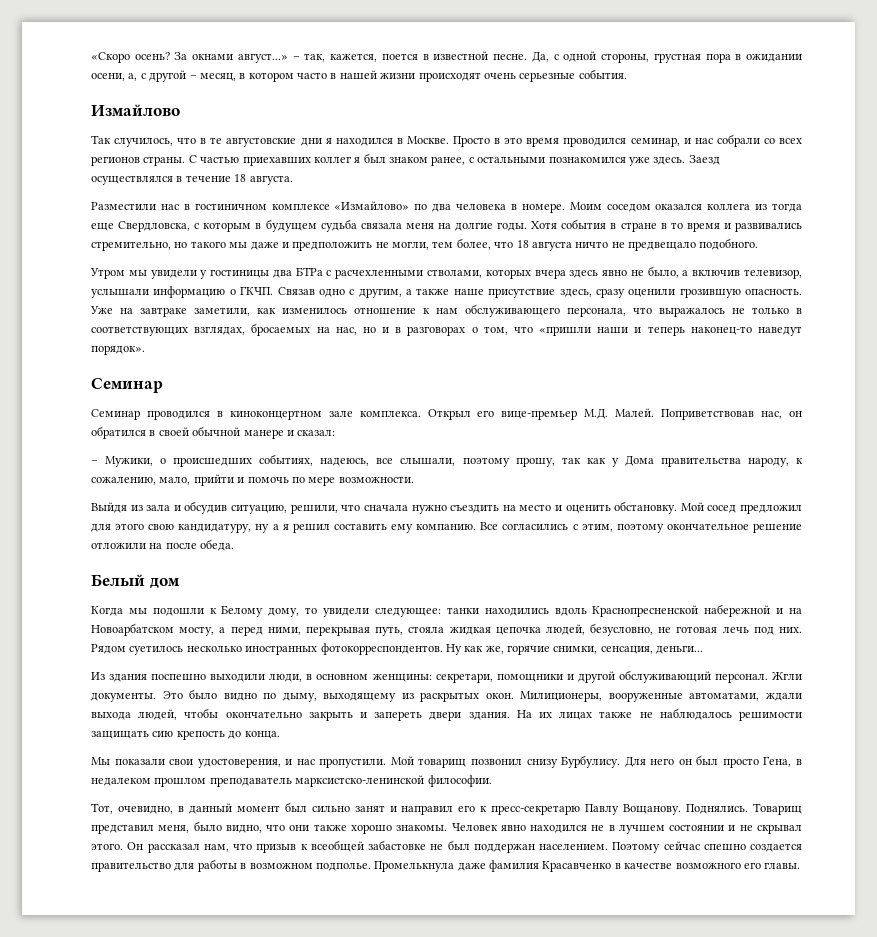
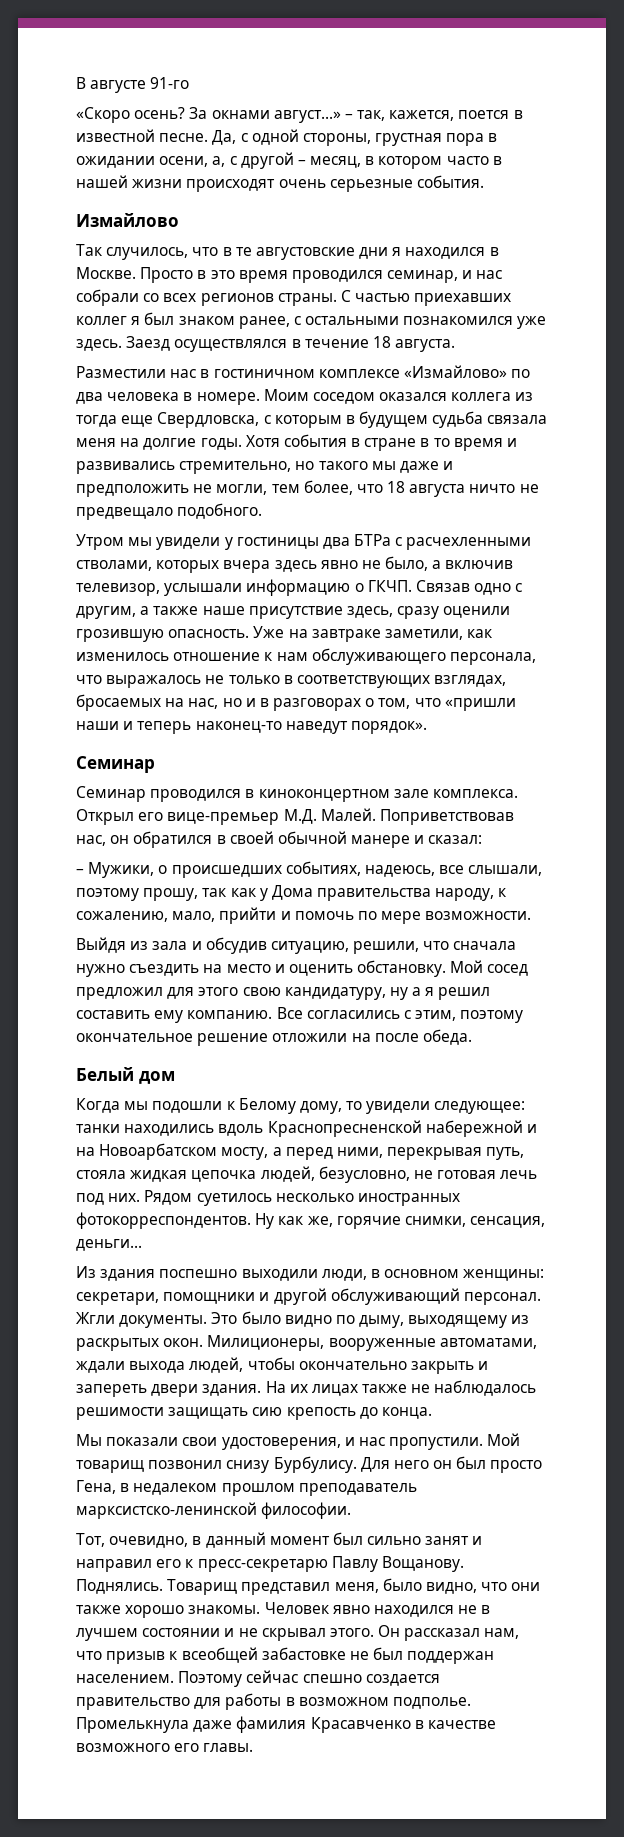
(91, 57) none -> [76,77,190,93] В августе 91-го //

